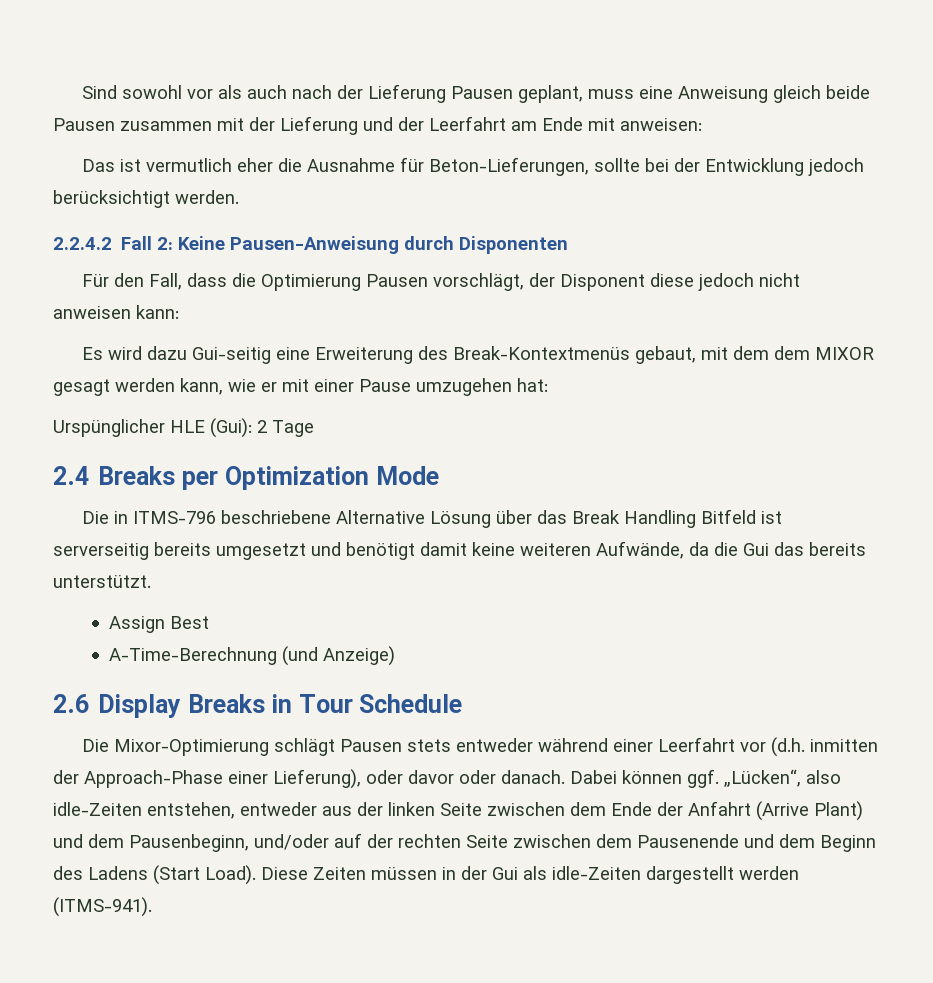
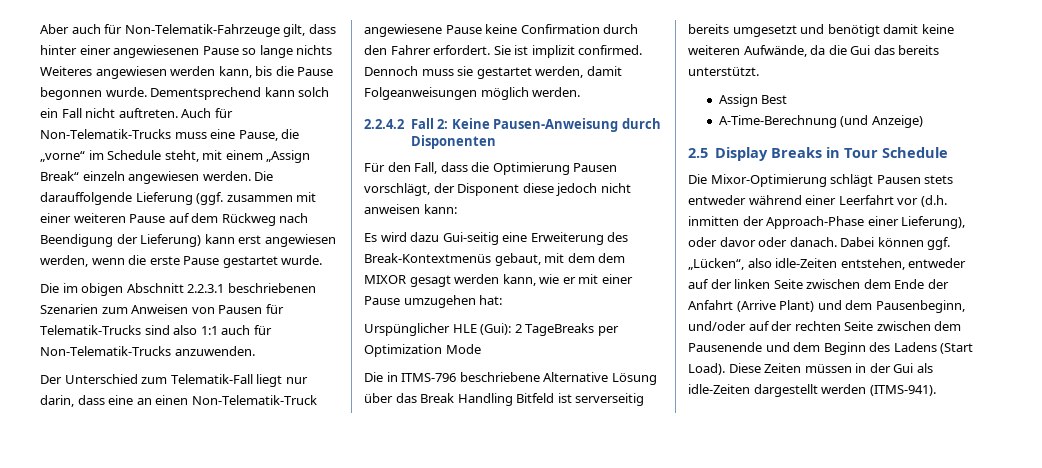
[81,84,870,103] [53,116,702,135] [81,157,864,176] [53,190,170,208] Sind sowohl vor als auch nach der Lieferung Pausen geplant, muss eine Anweisung gleich beide Pausen zusammen mit der Lieferung und der Leerfahrt am Ende mit anweisen: // Das ist vermutlich eher die Ausnahme für Beton-Lieferungen, sollte bei der Entwicklung jedoch berücksichtigt -> [40,24,336,37] [40,45,333,58] [40,66,334,79] [40,87,330,100] [40,108,233,118] [40,129,300,141] [40,150,311,163] [40,171,274,184] [40,192,317,205] [40,213,309,226] [40,234,336,247] [40,255,323,268] [40,283,316,296] [40,304,284,314] [40,325,272,335] [40,346,255,356] [40,374,308,387] [40,395,317,407] [364,24,639,37] [364,45,643,58] [364,66,622,79] [364,87,529,100] Aber auch für Non-Telematik-Fahrzeuge gilt, dass hinter einer angewiesenen Pause so lange nichts Weiteres angewiesen werden kann, bis die Pause begonnen wurde. Dementsprechend kann solch ein Fall nicht auftreten. Auch für Non-Telematik-Trucks muss eine Pause, die „vorne“ im Schedule steht, mit einem „Assign Break“ einzeln angewiesen werden. Die darauffolgende Lieferung (ggf. zusammen mit einer weiteren Pause auf dem Rückweg nach Beendigung der Lieferung) kann erst angewiesen werden, wenn die erste Pause gestartet wurde. // Die im obigen Abschnitt 2.2.3.1 beschriebenen Szenarien zum Anweisen von Pausen für Telematik-Trucks sind also 1:1 auch für Non-Telematik-Trucks anzuwenden. // Der Unterschied zum Telematik-Fall liegt nur darin, dass eine an einen Non-Telematik-Truck angewiesene Pause keine Confirmation durch den Fahrer erfordert. Sie ist implizit confirmed. Dennoch muss sie gestartet werden, damit Folgeanweisungen möglich
[272,420,314,437] [53,466,176,485] Tage // 2.4 Breaks -> [525,323,595,336] TageBreaks
[53,694,89,713] 2.6 -> [688,148,708,158] 2.5
[322,806,352,816] aus -> [688,279,709,289] auf

